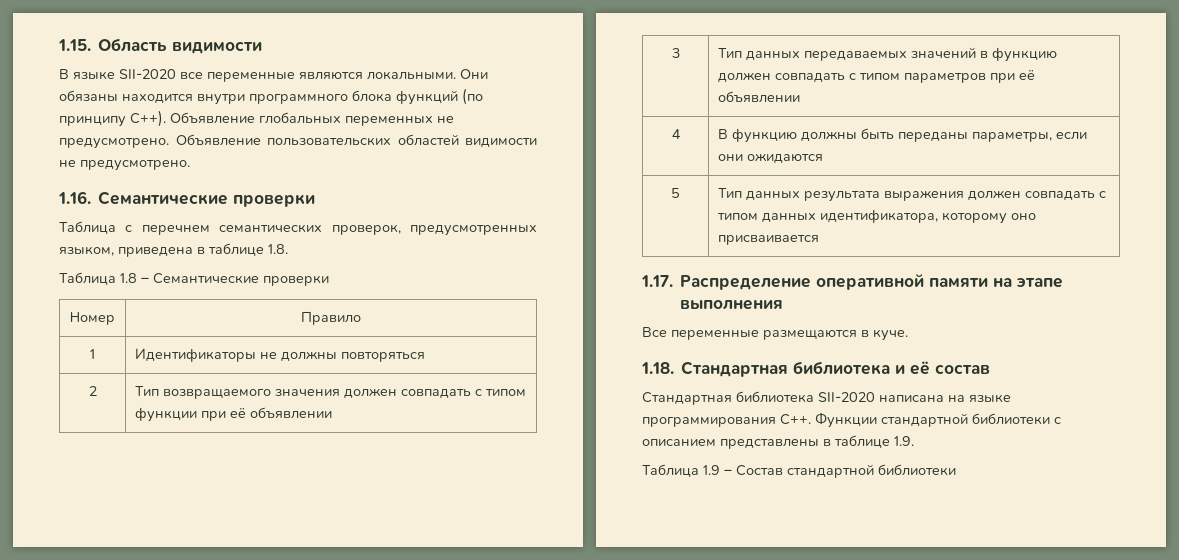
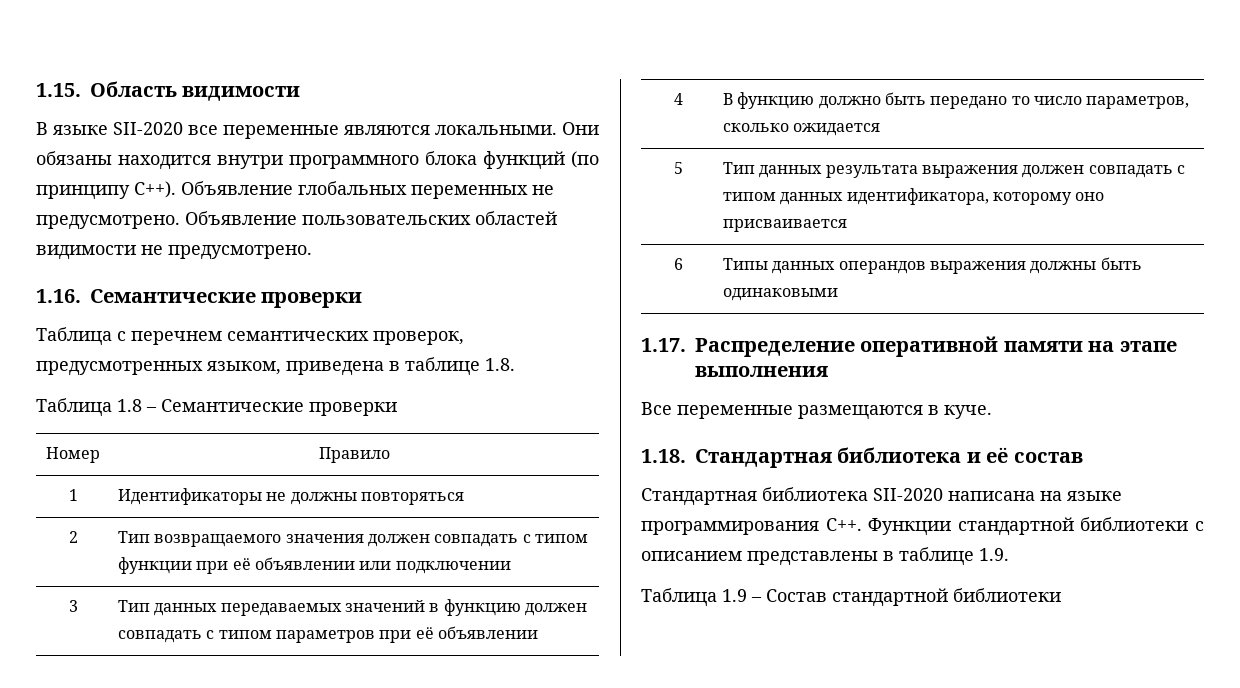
(333, 413) none -> [359,561,511,574] или подключении
[801,128,1088,142] [718,153,824,163] должны быть переданы параметры, если они ожидаются -> [818,92,1190,109] [723,123,881,136] должно быть передано то число параметров, сколько ожидается
(820, 240) none -> [673,258,683,270] [723,257,1142,274] [723,288,839,301] // 6 | Типы данных операндов выражения должны быть одинаковыми

